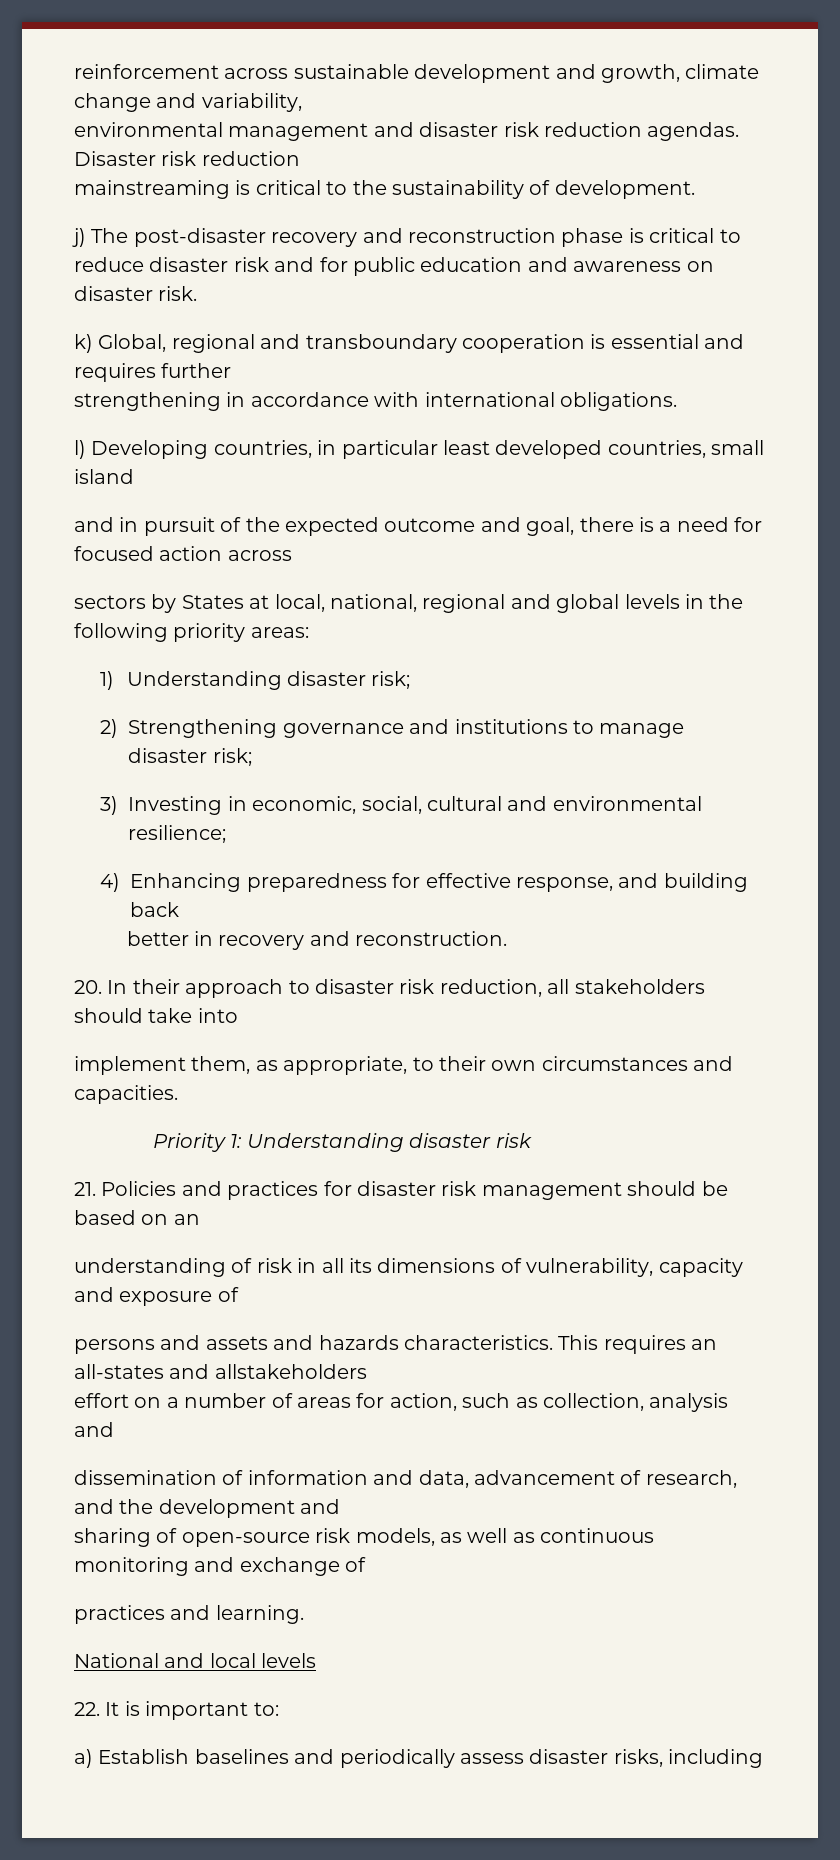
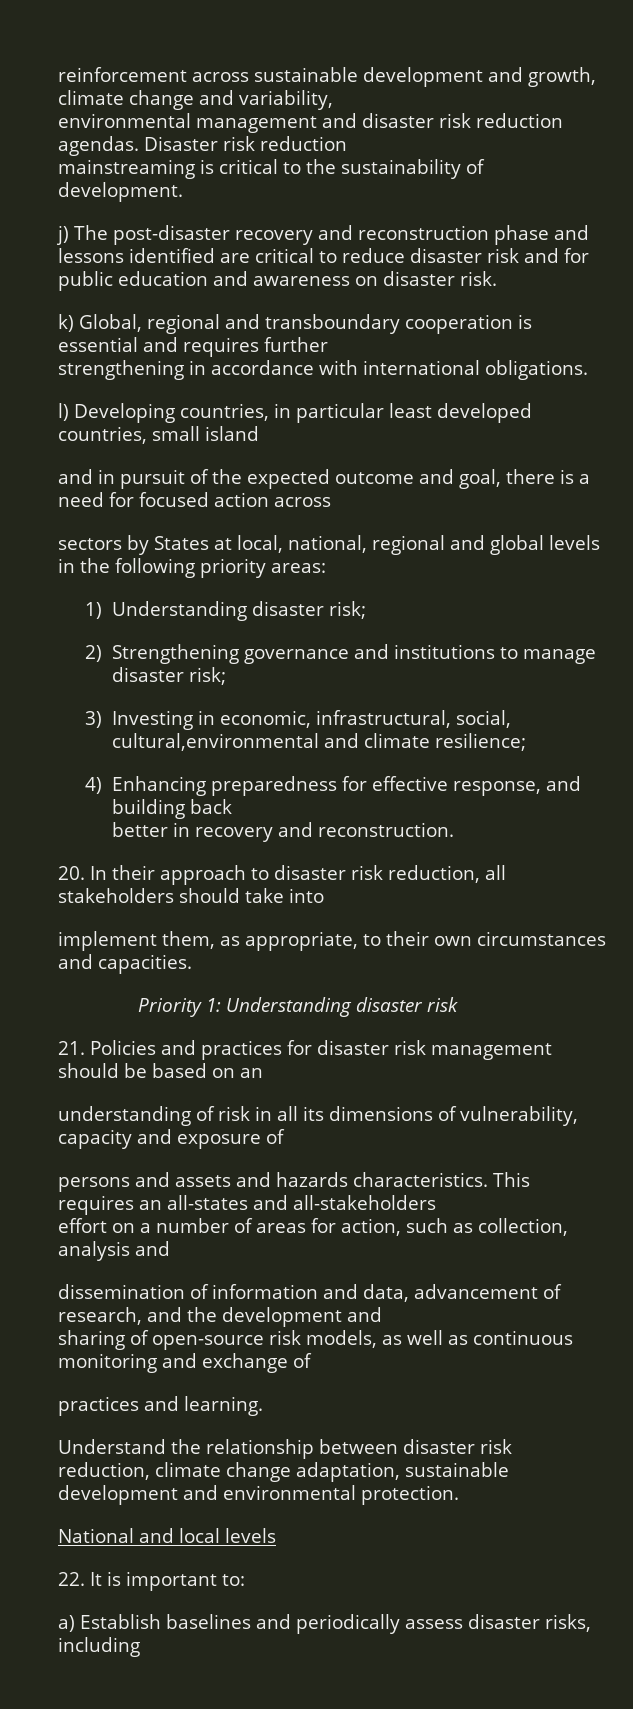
[628,228,644,243] is -> [554,225,589,240] [58,248,250,263] and lessons identified are
[361,796,702,814] social, cultural and environmental -> [315,710,511,728] [111,733,430,751] infrastructural, social, cultural,environmental and climate
[214,1364,367,1379] allstakeholders -> [293,1195,436,1210] all-stakeholders
(304, 1614) none -> [58,1439,512,1459] [58,1462,509,1482] [58,1485,459,1505] // Understand the relationship between disaster risk reduction, climate change adaptation, sustainable development and environmental protection.

